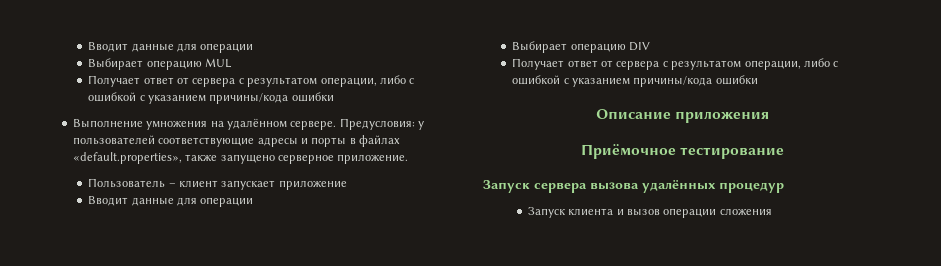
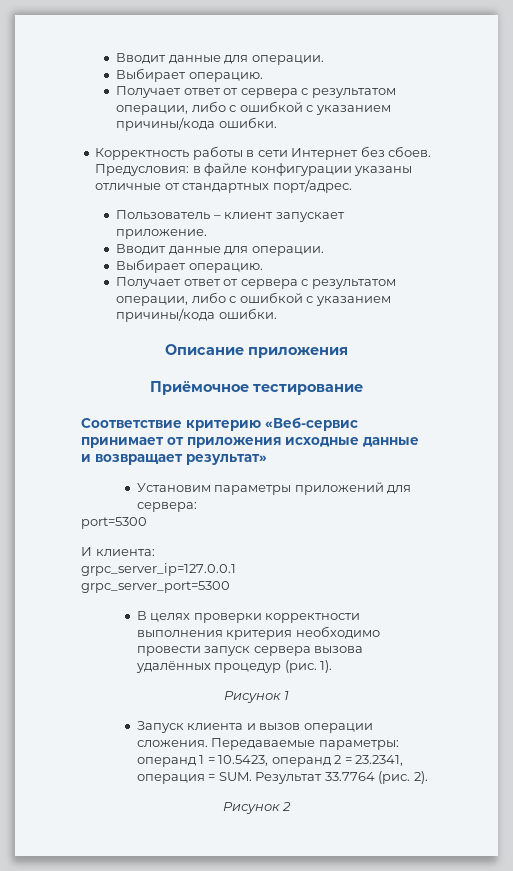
[88,42,254,53] [88,58,233,70] Вводит данные для операции // Выбирает операцию MUL -> [116,53,324,65] [116,68,263,82] Вводит данные для операции. // Выбирает операцию.
[291,92,334,102] [72,118,424,130] [72,135,400,147] [72,152,409,164] ошибки // Выполнение умножения на удалённом сервере. Предусловия: у пользователей соответствующие адресы и порты в файлах «default.properties», также запущено серверное приложение. -> [218,117,277,128] [95,146,432,160] [95,163,413,176] [95,179,352,193] ошибки. // Корректность работы в сети Интернет без сбоев. Предусловия: в файле конфигурации указаны отличные от стандартных порт/адрес.
[278,180,347,190] [88,196,254,207] [512,41,651,53] приложение // Вводит данные для операции // Выбирает операцию DIV -> [116,229,208,239] [116,244,324,256] [116,259,263,273] приложение. // Вводит данные для операции. // Выбирает операцию.
[715,75,758,85] ошибки -> [218,308,277,319] ошибки.
[483,180,530,193] Запуск -> [81,417,358,431] [81,437,419,448] [81,454,267,465] [136,482,412,495] [136,502,197,512] [81,517,147,529] [81,547,155,556] [81,563,236,576] [81,581,230,593] [136,611,361,623] [136,626,380,640] [136,646,251,656] Соответствие критерию «Веб-сервис принимает от приложения исходные данные и возвращает результат» // Установим параметры приложений для сервера: // port=5300 // И клиента: // grpc_server_ip=127.0.0.1 // grpc_server_port=5300 // В целях проверки корректности выполнения критерия необходимо провести запуск
(784, 187) none -> [284,660,333,673] [223,691,290,703] (рис. 1). // Рисунок 1
[719,208,772,215] сложения -> [136,738,399,750] [136,755,404,767] [136,771,428,784] [222,802,292,814] сложения. Передаваемые параметры: операнд 1 = 10.5423, операнд 2 = 23.2341, операция = SUM. Результат 33.7764 (рис. 2). // Рисунок 2

